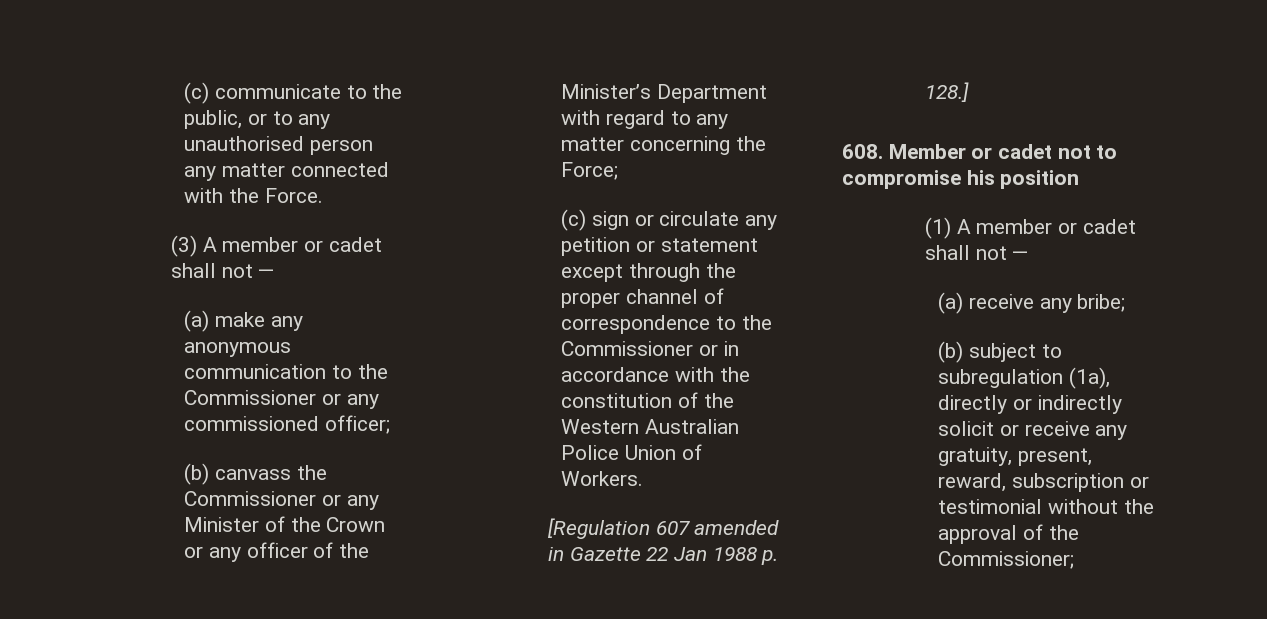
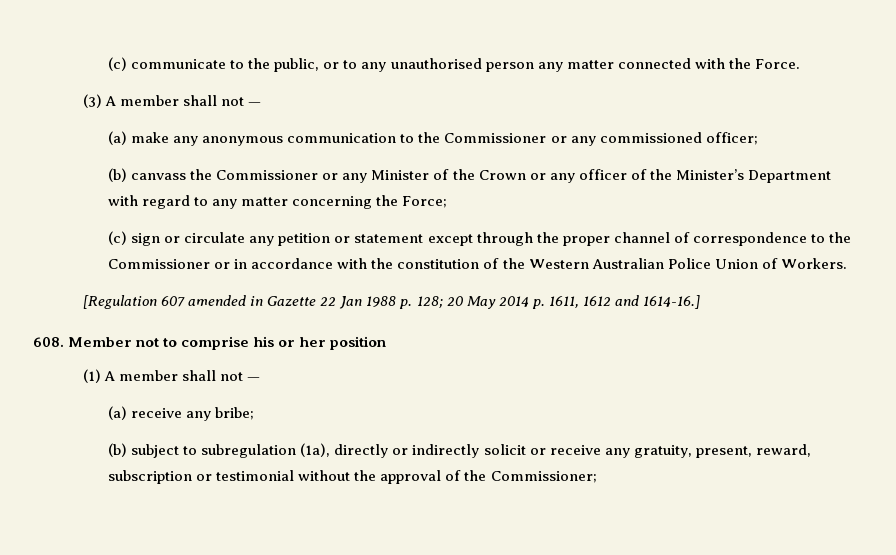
[304,237,382,252] or cadet -> (180, 100) none
[925,82,970,102] [842,144,1118,159] [842,170,995,189] 128.] // 608. Member or cadet not to compromise his -> [416,295,700,309] [33,336,327,350] 128; 20 May 2014 p. 1611, 1612 and 1614-16.] // 608. Member not to comprise his or her
[1058,219,1136,234] or cadet -> (179, 375) none

